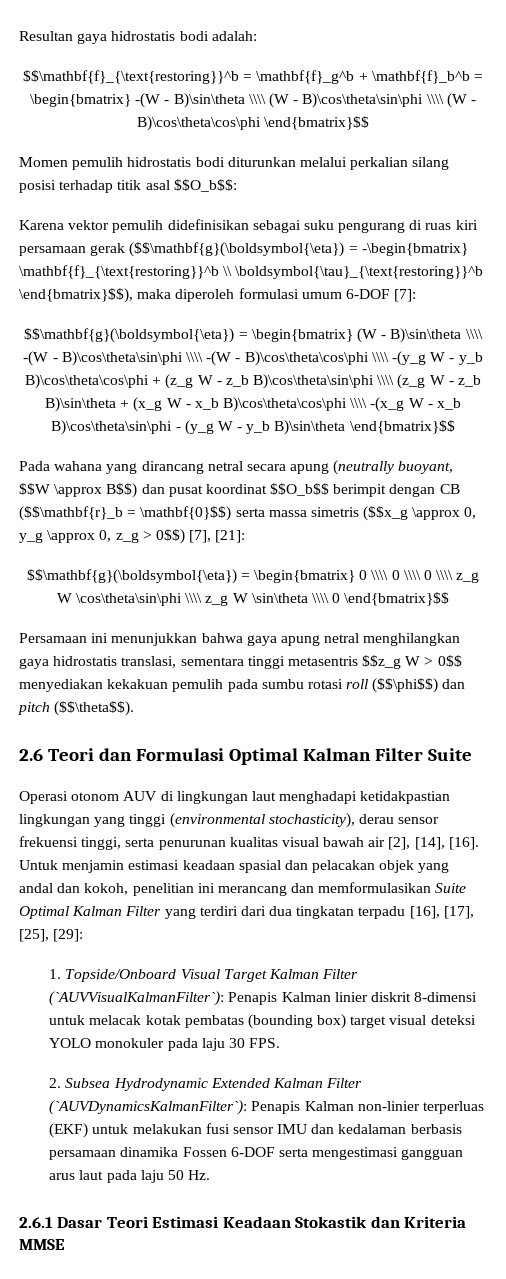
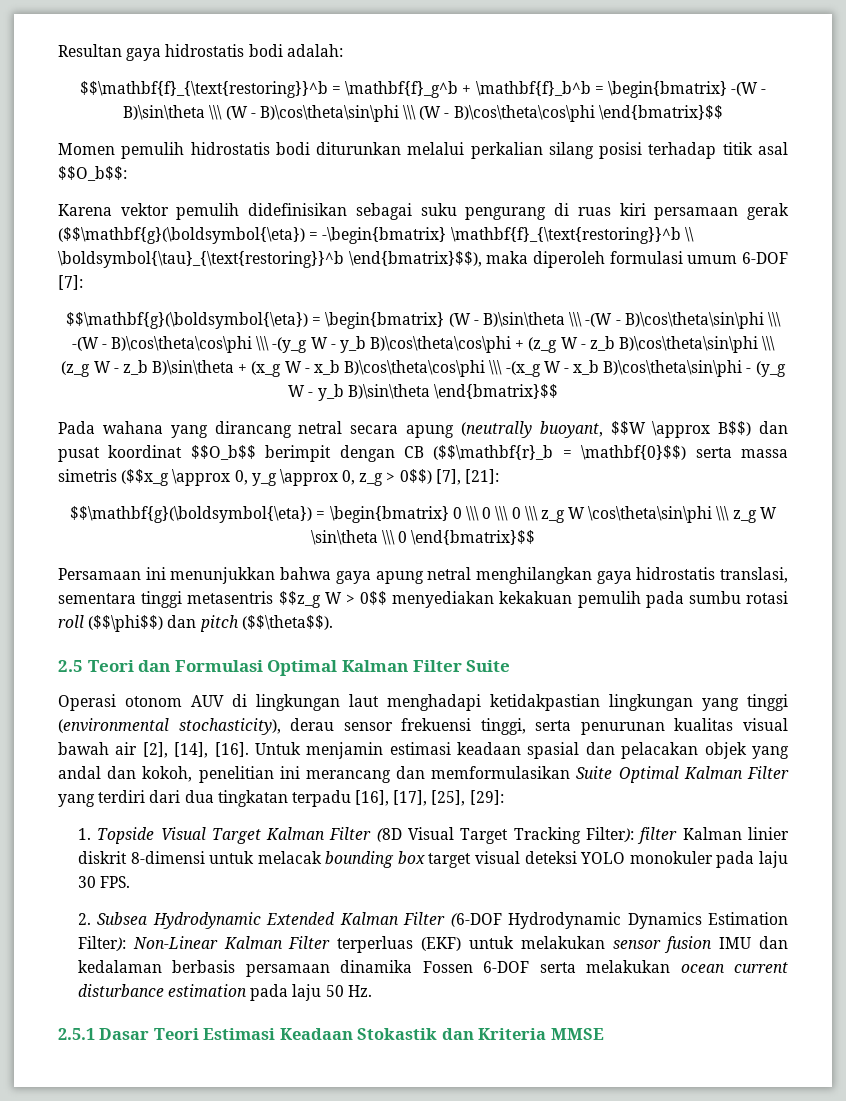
[248,94,266,104] \\\\ -> [209,105,223,120] \\\
[426,94,444,104] \\\\ -> [403,105,417,120] \\\
[465,329,483,339] \\\\ -> [569,312,583,327] \\\
[186,352,204,362] \\\\ -> [767,312,781,327] \\\
[371,352,389,362] \\\\ -> [256,336,270,351] \\\
[377,375,395,385] \\\\ -> [762,336,776,351] \\\
[350,398,368,408] \\\\ -> [489,360,503,375] \\\
[371,570,454,580] \\\\ 0 \\\\ 0 \\\\ -> [465,506,538,521] \\\ 0 \\\ 0 \\\
[185,593,203,603] \\\\ -> [716,506,730,521] \\\
[311,593,329,603] \\\\ -> [381,530,395,545] \\\
[19,748,43,761] 2.6 -> [58,660,83,672] 2.5
[65,969,177,982] Topside/Onboard -> [97,827,155,844] Topside
[49,991,278,1006] (`AUVVisualKalmanFilter`): Penapis -> [376,827,678,844] (8D Visual Target Tracking Filter): filter
[145,1014,347,1029] kotak pembatas (bounding box) -> [325,851,425,868] bounding box
[49,1100,420,1115] (`AUVDynamicsKalmanFilter`): Penapis Kalman non-linier -> [450,912,788,929] [77,936,331,952] (6-DOF Hydrodynamic Dynamics Estimation Filter): Non-Linear Kalman Filter
[205,1123,274,1134] fusi sensor -> [612,936,713,953] sensor fusion
[312,1147,464,1160] [49,1170,104,1180] mengestimasi gangguan arus laut -> [586,960,788,973] [77,984,248,997] melakukan ocean current disturbance estimation
[19,1217,53,1228] 2.6.1 -> [58,1028,95,1040] 2.5.1

